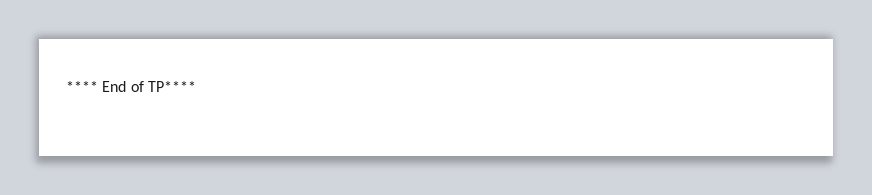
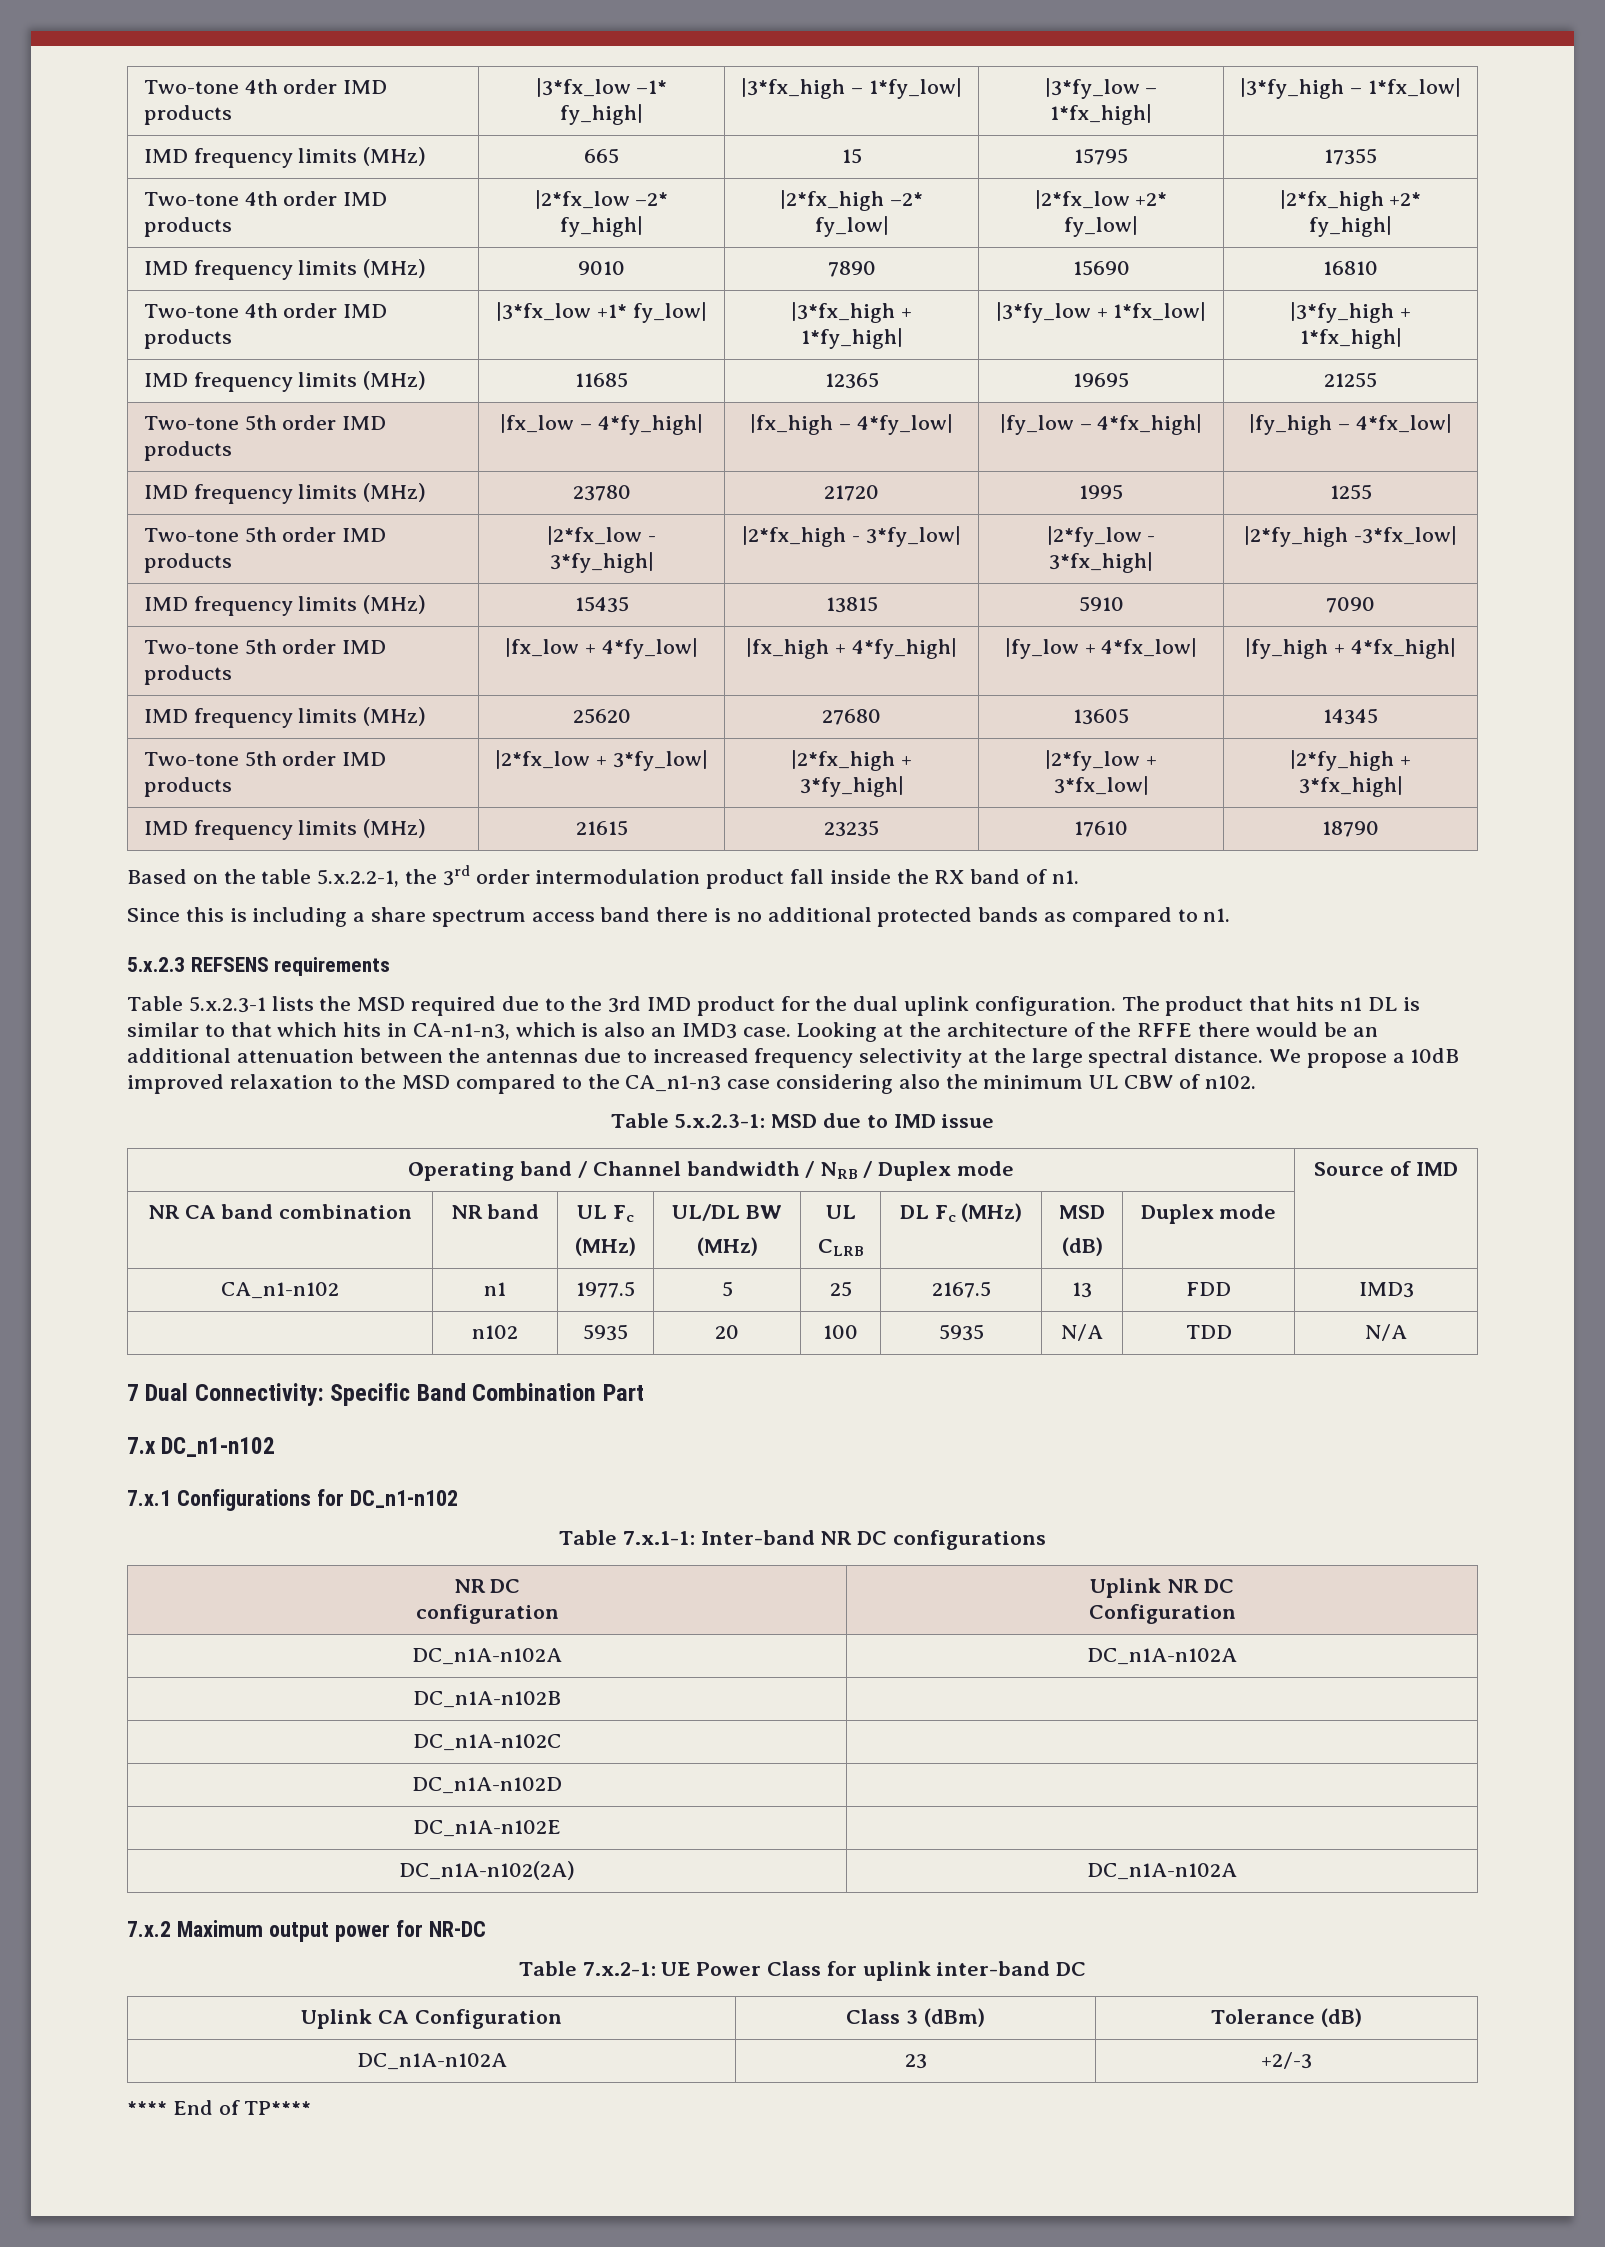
(66, 86) none -> [143,79,388,94] [143,105,232,125] [535,78,668,97] [560,104,643,125] [741,78,962,99] [1044,78,1158,99] [1050,104,1152,125] [1240,78,1461,99] [143,147,427,168] [584,148,619,164] [841,148,862,164] [1074,148,1128,165] [1324,148,1377,165] [143,191,388,206] [143,217,232,237] [534,190,669,209] [560,216,643,237] [780,190,923,211] [814,216,889,237] [1034,190,1168,209] [1064,216,1138,237] [1279,190,1422,211] [1309,216,1392,237] [143,259,427,280] [578,261,625,275] [827,261,876,277] [1072,260,1130,276] [1323,261,1378,275] [143,303,388,318] [143,329,232,349] [496,302,707,323] [791,302,912,323] [800,328,903,349] [995,302,1207,323] [1290,302,1411,323] [1299,328,1402,349] [143,371,427,392] [575,372,628,388] [824,372,879,389] [1073,372,1129,388] [1324,372,1377,388] [143,415,387,431] [143,441,232,461] [500,414,703,435] [750,414,953,435] [999,414,1203,435] [1249,414,1452,435] [143,483,427,504] [572,485,631,501] [824,485,879,501] [1079,484,1123,500] [1329,484,1372,500] [143,527,387,543] [143,553,232,573] [547,526,656,545] [549,552,654,573] [742,526,961,547] [1046,526,1156,547] [1049,552,1153,573] [1244,526,1457,547] [143,595,427,616] [574,596,629,613] [825,596,878,613] [1078,596,1124,612] [1326,597,1375,613] [143,639,387,655] [143,665,232,685] [505,638,698,659] [746,638,957,659] [1004,638,1198,659] [1245,638,1456,659] [143,707,427,728] [572,708,631,724] [822,709,881,725] [1073,708,1129,725] [1323,708,1378,725] [143,751,387,767] [143,777,232,797] [495,750,708,771] [791,750,912,771] [799,776,904,797] [1045,750,1157,771] [1053,776,1149,795] [1290,750,1411,771] [1298,776,1403,797] [143,819,427,840] [575,820,628,836] [824,820,879,837] [1074,821,1128,837] [1322,821,1379,837] [127,865,1079,889] [127,907,1231,927] [127,957,391,976] [127,996,1420,1016] [127,1022,1378,1042] [127,1048,1460,1068] [127,1074,1256,1094] [610,1113,995,1128] [408,1161,1014,1181] [1314,1161,1458,1176] [147,1204,413,1219] [450,1204,540,1219] [577,1205,634,1222] [575,1237,636,1256] [672,1204,782,1221] [696,1237,758,1256] [825,1205,856,1219] [818,1239,863,1256] [899,1203,1023,1222] [1059,1205,1105,1219] [1061,1237,1103,1256] [1140,1204,1277,1224] [221,1282,339,1299] [484,1282,506,1296] [576,1281,636,1298] [721,1281,733,1297] [829,1281,852,1297] [931,1281,991,1298] [1072,1282,1092,1298] [1186,1282,1231,1296] [1358,1282,1414,1298] [472,1325,518,1339] [583,1324,628,1341] [715,1325,739,1339] [823,1325,858,1339] [938,1324,984,1341] [1061,1324,1103,1341] [1185,1325,1232,1339] [1365,1324,1407,1341] [127,1383,644,1406] [127,1437,276,1457] [127,1489,458,1511] [559,1530,1046,1550] [453,1579,521,1593] [415,1604,559,1624] [1090,1578,1234,1598] [1088,1604,1236,1624] [412,1648,562,1665] [1087,1648,1237,1665] [413,1691,561,1708] [413,1734,561,1751] [412,1777,562,1794] [413,1820,561,1837] [399,1861,575,1880] [1087,1863,1237,1880] [127,1920,486,1942] [518,1961,1087,1981] [301,2009,562,2029] [846,2008,985,2027] [1211,2008,1362,2027] [356,2053,507,2070] [904,2054,927,2069] [1261,2052,1312,2069] Two-tone 4th order IMD products | |3*fx_low –1* fy_high| | |3*fx_high – 1*fy_low| | |3*fy_low – 1*fx_high| | |3*fy_high – 1*fx_low| // IMD frequency limits (MHz) | 665 | 15 | 15795 | 17355 // Two-tone 4th order IMD products | |2*fx_low –2* fy_high| | |2*fx_high –2* fy_low| | |2*fx_low +2* fy_low| | |2*fx_high +2* fy_high| // IMD frequency limits (MHz) | 9010 | 7890 | 15690 | 16810 // Two-tone 4th order IMD products | |3*fx_low +1* fy_low| | |3*fx_high + 1*fy_high| | |3*fy_low + 1*fx_low| | |3*fy_high + 1*fx_high| // IMD frequency limits (MHz) | 11685 | 12365 | 19695 | 21255 // Two-tone 5th order IMD products | |fx_low – 4*fy_high| | |fx_high – 4*fy_low| | |fy_low – 4*fx_high| | |fy_high – 4*fx_low| // IMD frequency limits (MHz) | 23780 | 21720 | 1995 | 1255 // Two-tone 5th order IMD products | |2*fx_low - 3*fy_high| | |2*fx_high - 3*fy_low| | |2*fy_low - 3*fx_high| | |2*fy_high -3*fx_low| // IMD frequency limits (MHz) | 15435 | 13815 | 5910 | 7090 // Two-tone 5th order IMD products | |fx_low + 4*fy_low| | |fx_high + 4*fy_high| | |fy_low + 4*fx_low| | |fy_high + 4*fx_high| // IMD frequency limits (MHz) | 25620 | 27680 | 13605 | 14345 // Two-tone 5th order IMD products | |2*fx_low + 3*fy_low| | |2*fx_high + 3*fy_high| | |2*fy_low + 3*fx_low| | |2*fy_high + 3*fx_high| // IMD frequency limits (MHz) | 21615 | 23235 | 17610 | 18790 // Based on the table 5.x.2.2-1, the 3rd order intermodulation product fall inside the RX band of n1. // Since this is including a share spectrum access band there is no additional protected bands as compared to n1. // 5.x.2.3 REFSENS requirements // Table 5.x.2.3-1 lists the MSD required due to the 3rd IMD product for the dual uplink configuration. The product that hits n1 DL is similar to that which hits in CA-n1-n3, which is also an IMD3 case. Looking at the architecture of the RFFE there would be an additional attenuation between the antennas due to increased frequency selectivity at the large spectral distance. We propose a 10dB improved relaxation to the MSD compared to the CA_n1-n3 case considering also the minimum UL CBW of n102. // Table 5.x.2.3-1: MSD due to IMD issue // Operating band / Channel bandwidth / NRB / Duplex mode | Source of IMD // NR CA band combination | NR band | UL Fc // (MHz) | UL/DL BW // (MHz) | UL // CLRB | DL Fc (MHz) | MSD // (dB) | Duplex mode | // CA_n1-n102 | n1 | 1977.5 | 5 | 25 | 2167.5 | 13 | FDD | IMD3 // | n102 | 5935 | 20 | 100 | 5935 | N/A | TDD | N/A // 7 Dual Connectivity: Specific Band Combination Part // 7.x DC_n1-n102 // 7.x.1 Configurations for DC_n1-n102 // Table 7.x.1-1: Inter-band NR DC configurations // NR DC // configuration | Uplink NR DC // Configuration // DC_n1A-n102A | DC_n1A-n102A // DC_n1A-n102B | // DC_n1A-n102C | // DC_n1A-n102D | // DC_n1A-n102E | // DC_n1A-n102(2A) | DC_n1A-n102A // 7.x.2 Maximum output power for NR-DC // Table 7.x.2-1: UE Power Class for uplink inter-band DC // Uplink CA Configuration | Class 3 (dBm) | Tolerance (dB) // DC_n1A-n102A | 23 | +2/-3 //

